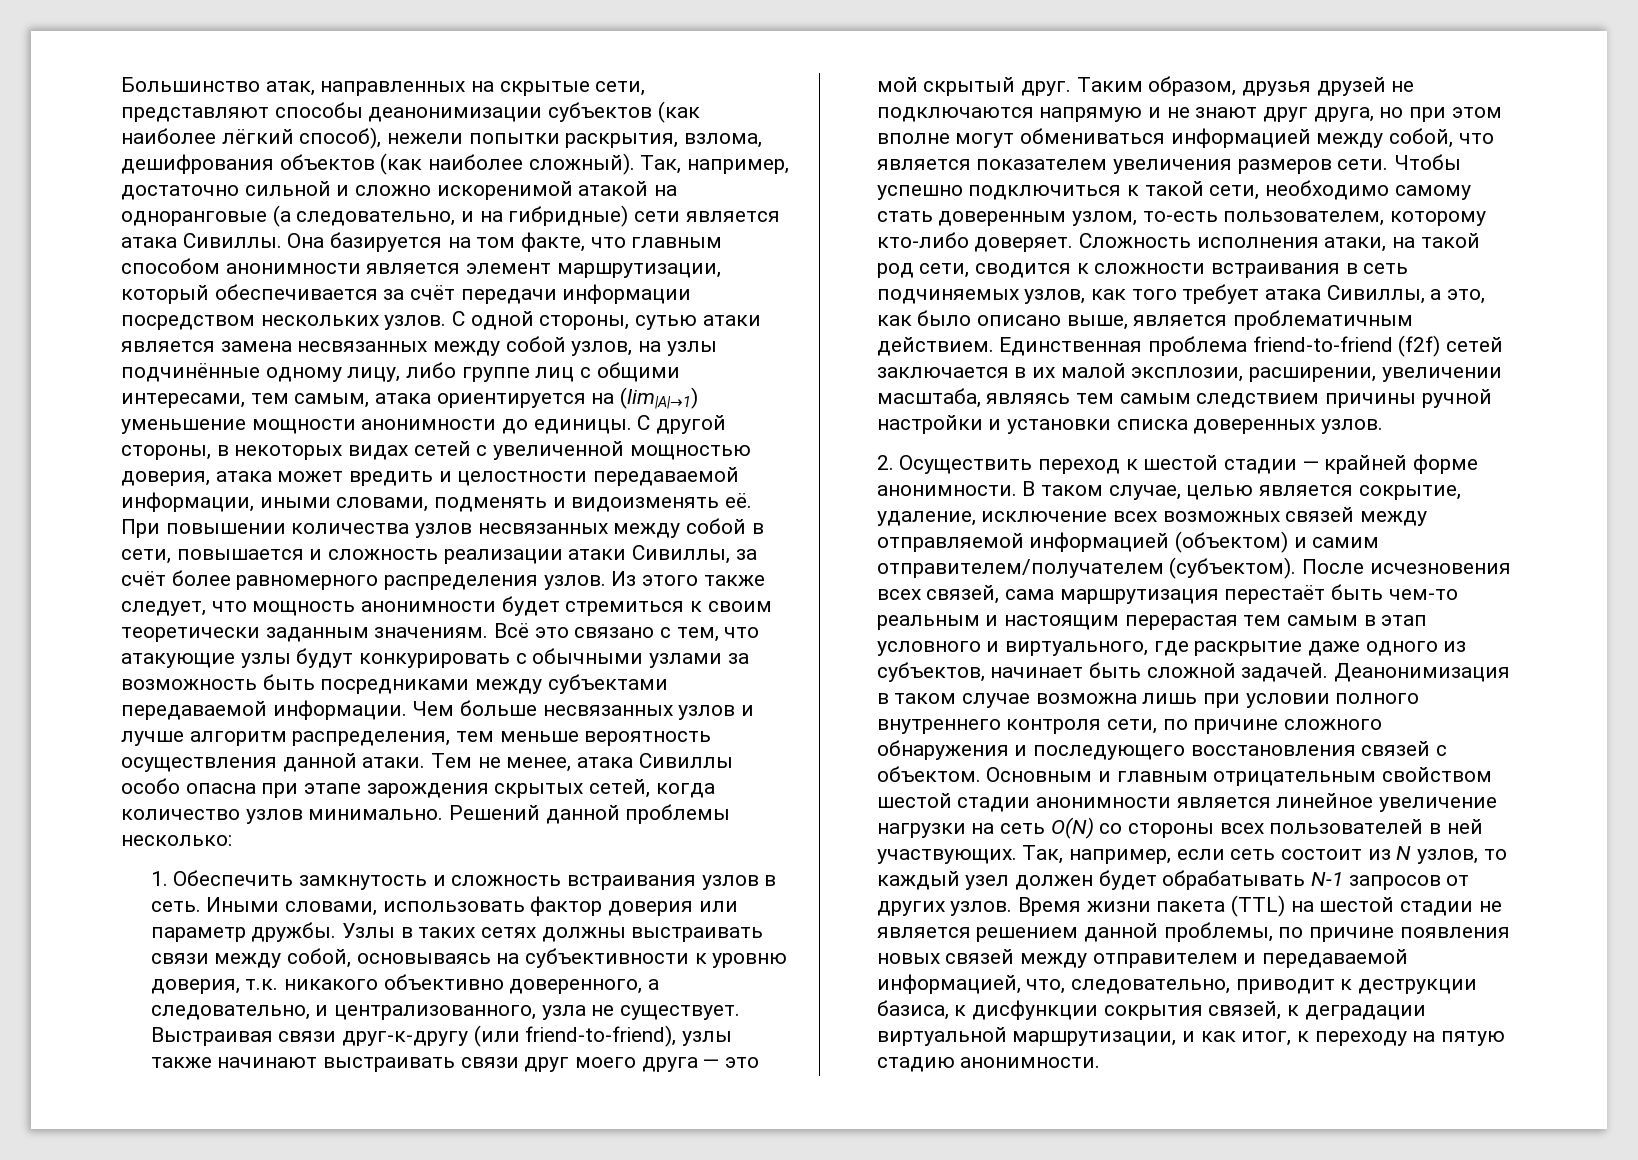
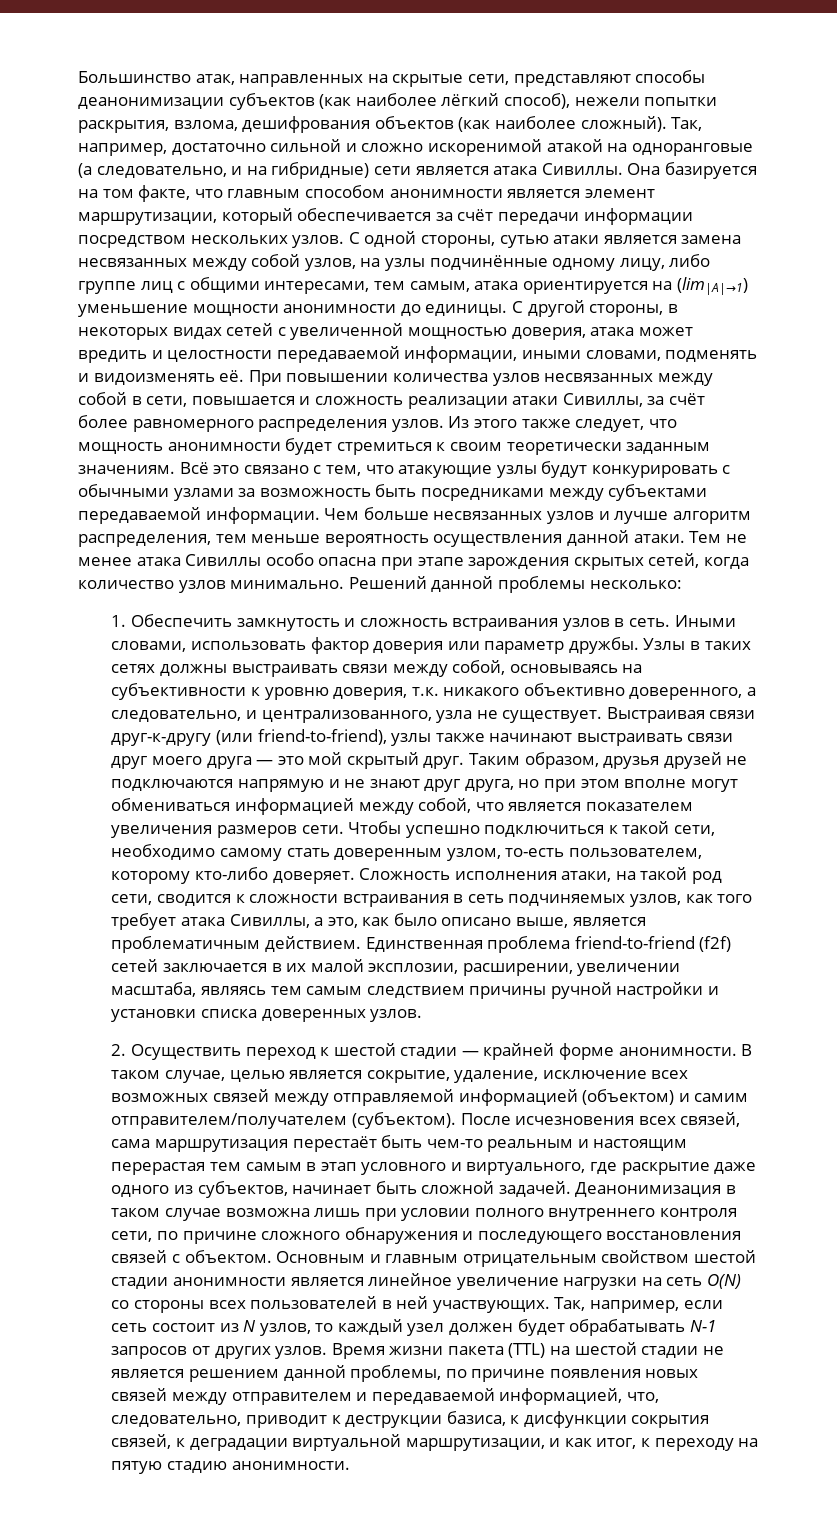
[506,757,572,772] менее, -> [78,557,132,566] менее

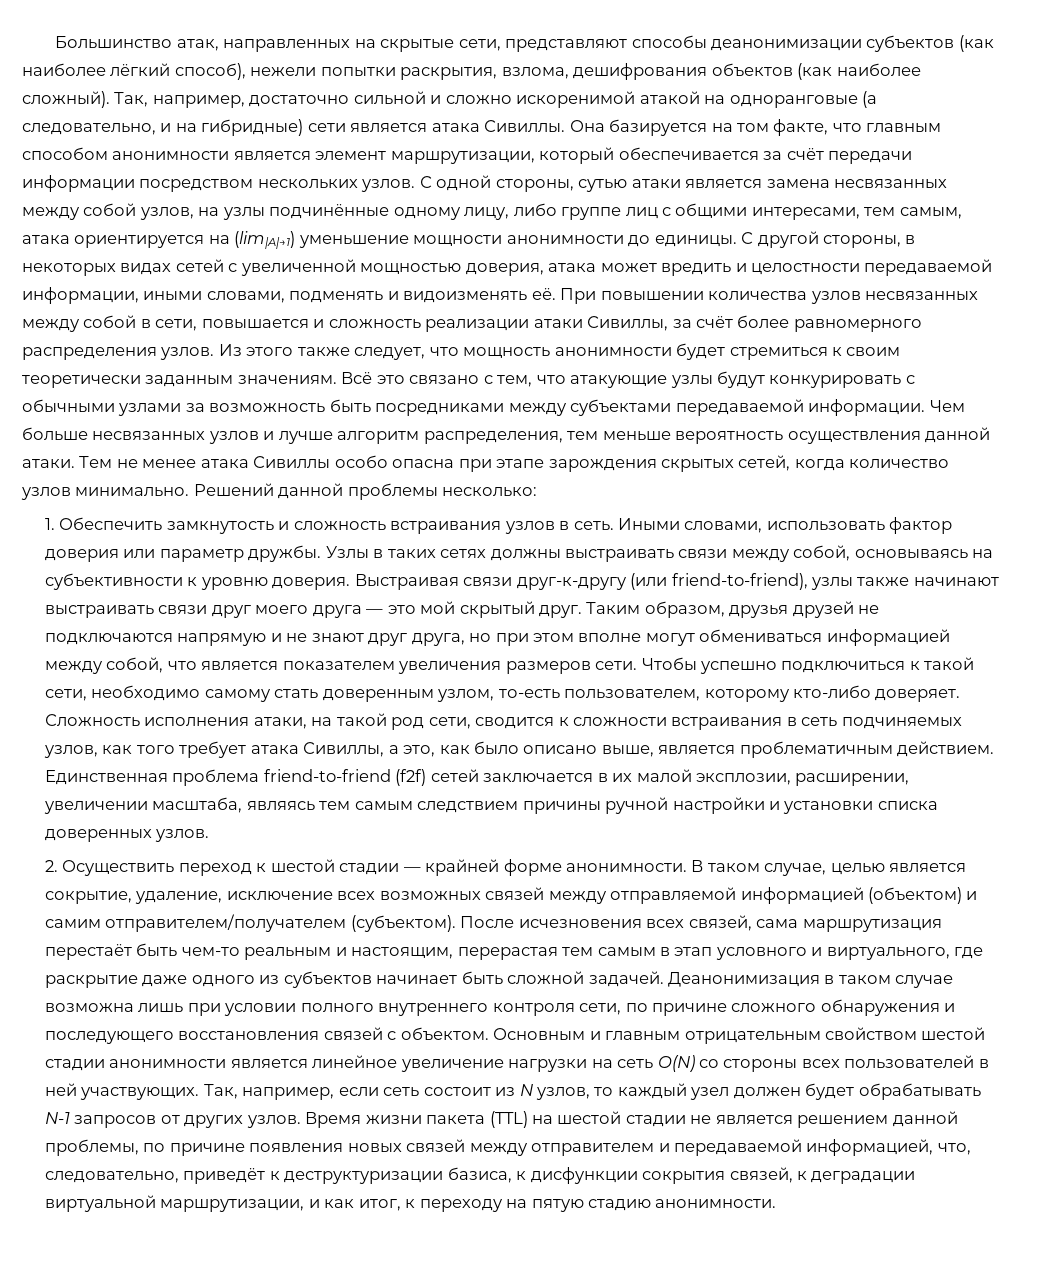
[333,683,757,700] [111,710,603,723] доверия, т.к. никакого объективно доверенного, а следовательно, и централизованного, узла не существует. -> [272,577,351,590] доверия.
[593,1139,688,1151] настоящим -> [351,947,454,959] настоящим,
[197,1181,288,1198] субъектов, -> [283,971,372,988] субъектов
[245,1415,443,1428] приводит к деструкции -> [183,1168,444,1184] приведёт к деструктуризации

